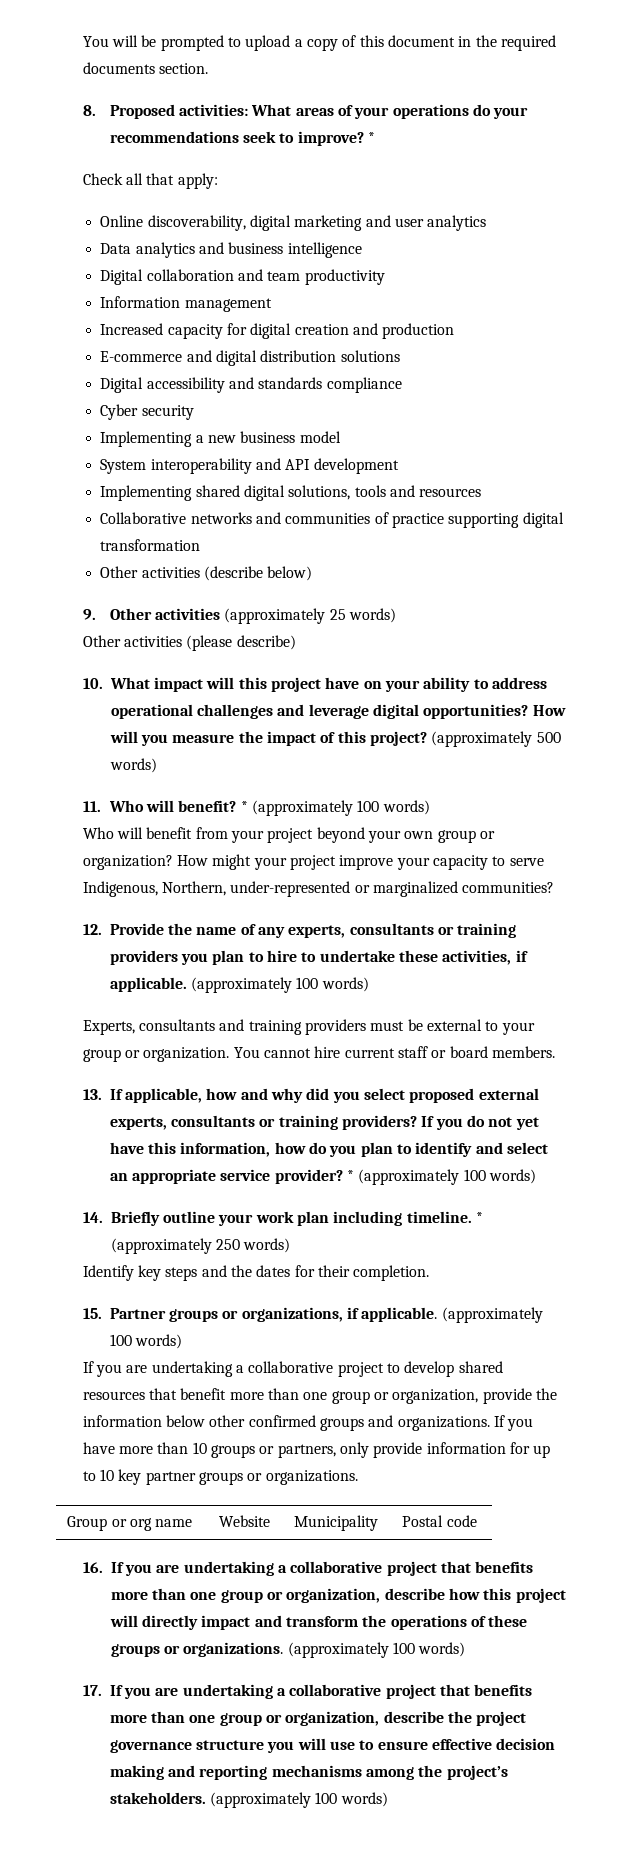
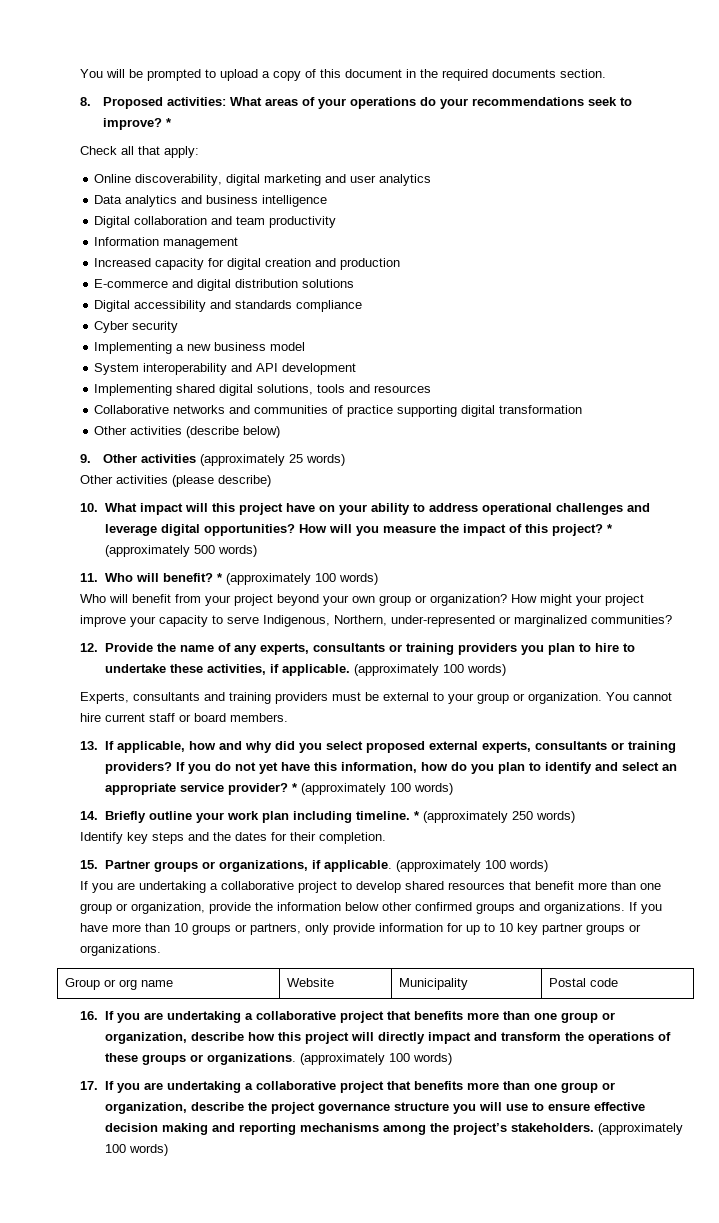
(428, 738) none -> [606,524,613,533] *

